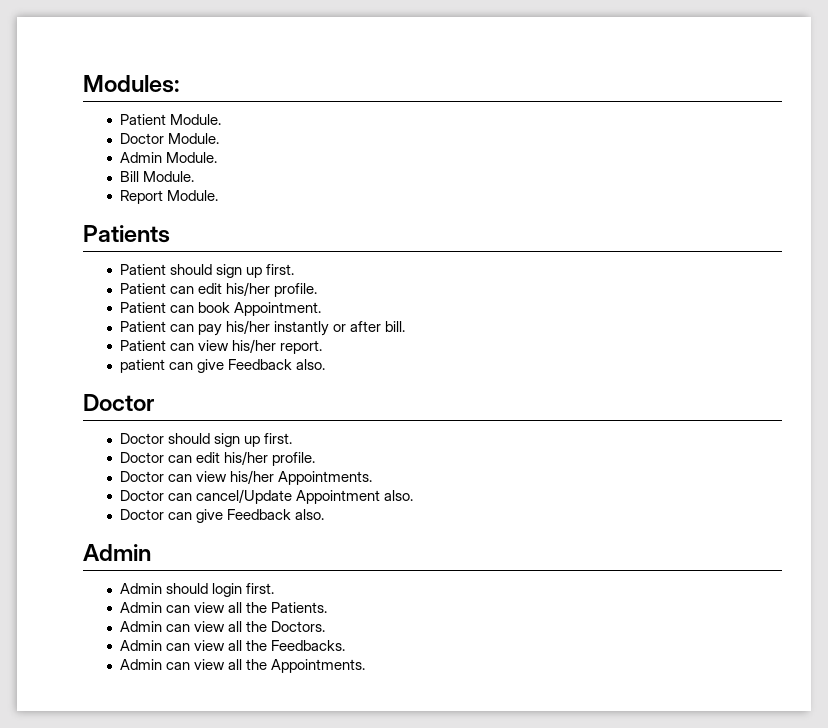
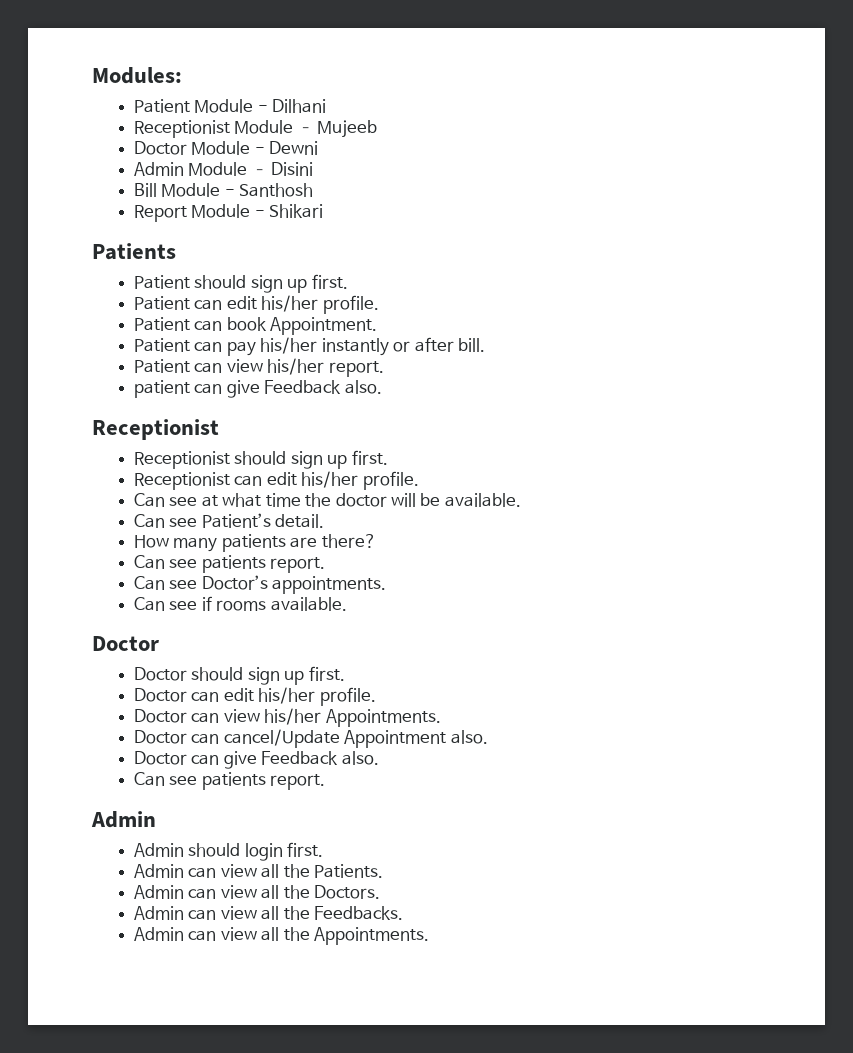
[170,114,222,125] [120,133,220,144] [120,152,218,163] [120,171,195,182] [120,190,219,204] Module. // Doctor Module. // Admin Module. // Bill Module. // Report Module. -> [194,99,327,113] [133,120,378,138] [133,141,319,155] [133,162,314,176] [133,183,314,197] [133,204,324,222] Module - Dilhani // Receptionist Module – Mujeeb // Doctor Module - Dewni // Admin Module – Disini // Bill Module - Santhosh // Report Module - Shikari
(326, 364) none -> [92,419,219,440] [133,450,388,469] [133,471,419,490] [133,493,521,507] [133,513,325,528] [133,534,376,552] [133,555,326,573] [133,575,387,594] [133,596,347,611] // Receptionist // Receptionist should sign up first. // Receptionist can edit his/her profile. // Can see at what time the doctor will be available. // Can see Patient’s detail. // How many patients are there? // Can see patients report. // Can see Doctor’s appointments. // Can see if rooms available.
(325, 514) none -> [133,772,326,790] // Can see patients report.

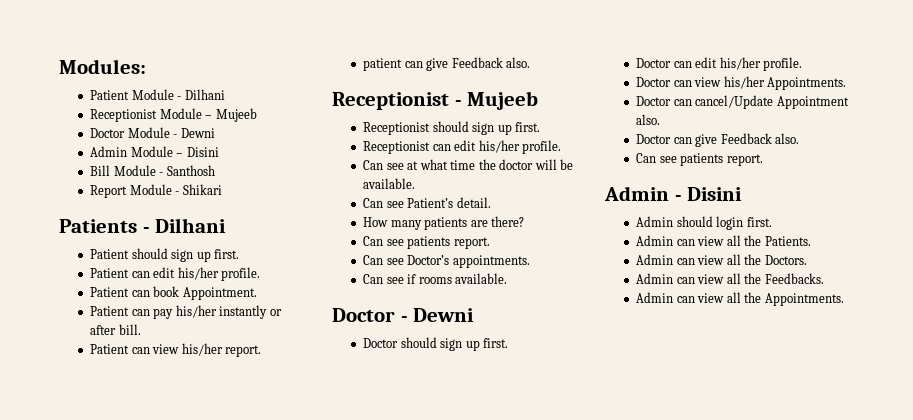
(176, 251) none -> [142,218,227,233] - Dilhani
(219, 429) none -> [454,91,539,110] - Mujeeb
(159, 643) none -> [400,308,475,322] - Dewni
(156, 819) none -> [674,187,743,201] - Disini

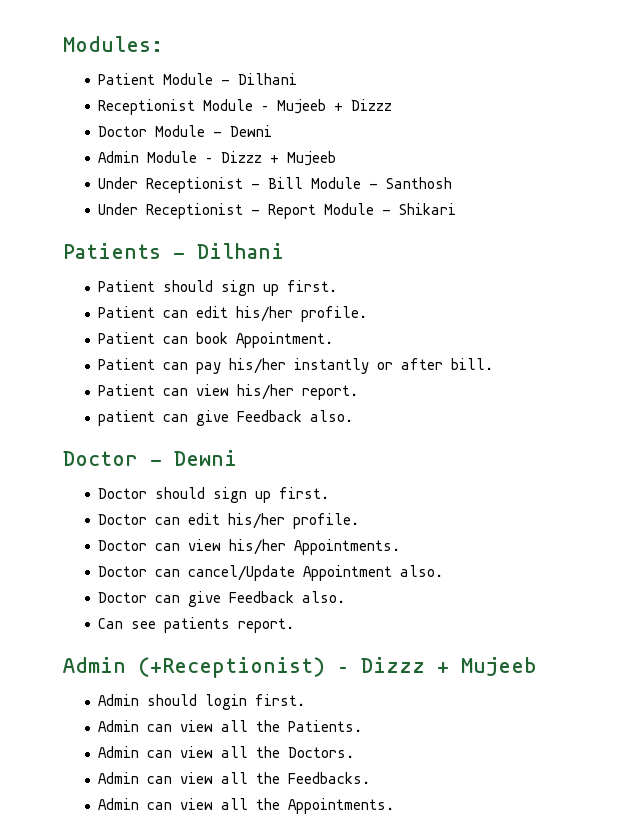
(257, 115) none -> [334,99,393,111] + Dizzz
[186,147,219,157] Disini // -> [221,151,337,166] [98,177,261,193] Dizzz + Mujeeb // Under Receptionist -
(215, 170) none -> [98,203,261,219] Under Receptionist -
[332,91,539,110] [363,121,541,135] [363,140,562,154] [363,159,574,170] [363,178,416,189] [363,197,491,208] [363,216,525,230] [363,236,490,249] [363,255,530,268] [363,273,508,284] // Receptionist - Mujeeb // Receptionist should sign up first. // Receptionist can edit his/her profile. // Can see at what time the doctor will be available. // Can see Patient’s detail. // How many patients are there? // Can see patients report. // Can see Doctor’s appointments. // Can see if rooms available. -> (354, 416) none
[674,187,743,201] - Disini -> [138,657,537,678] (+Receptionist) – Dizzz + Mujeeb

